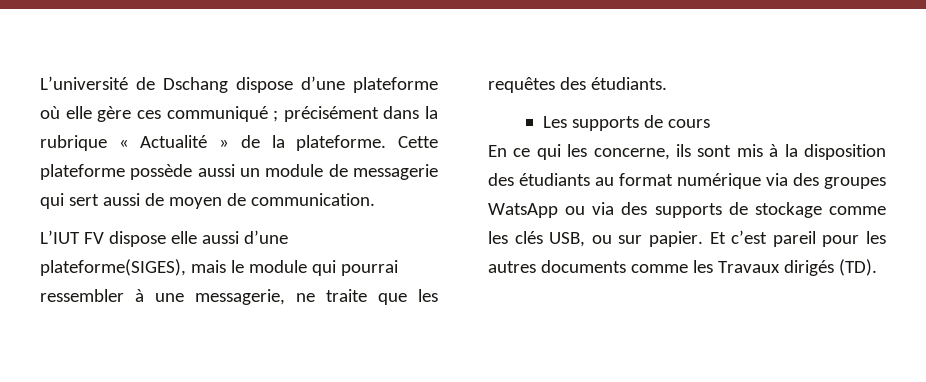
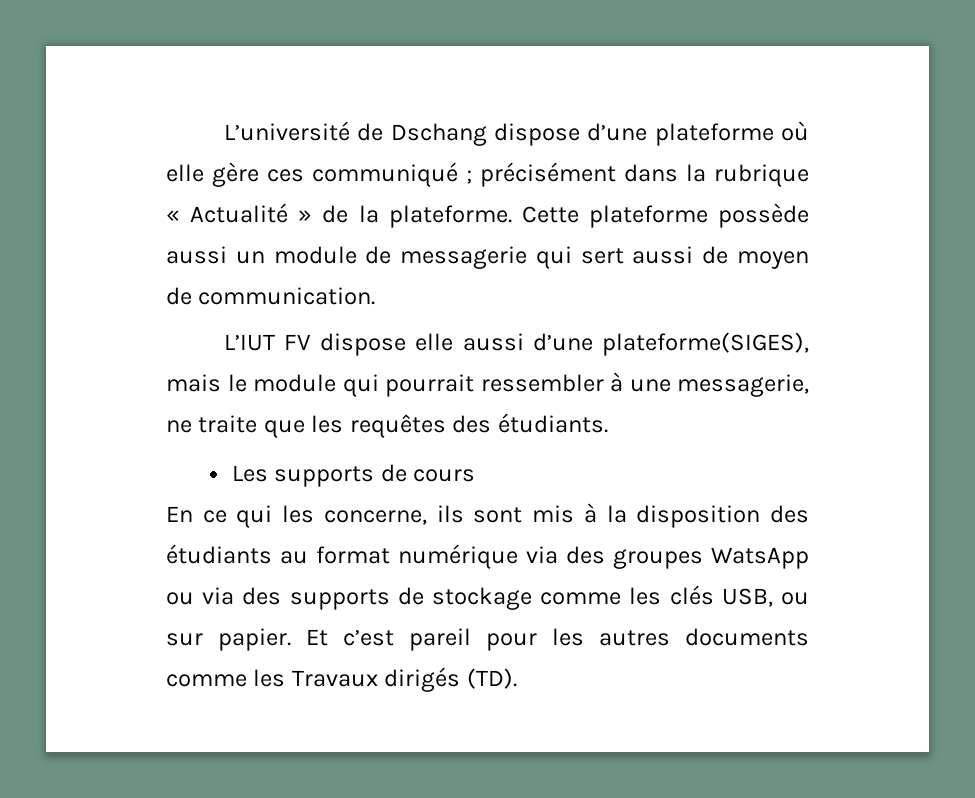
[340,260,398,276] pourrai -> [385,374,474,397] pourrait

